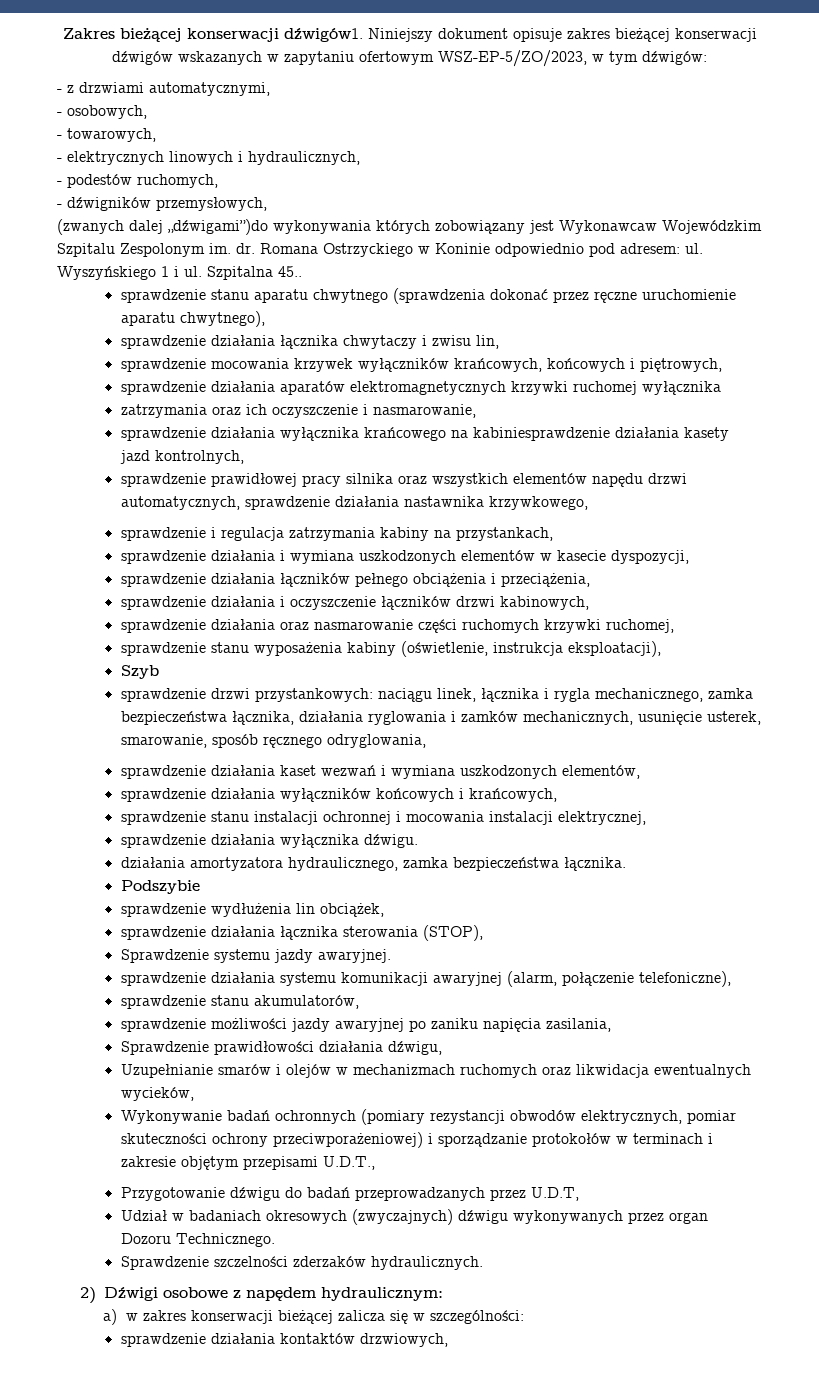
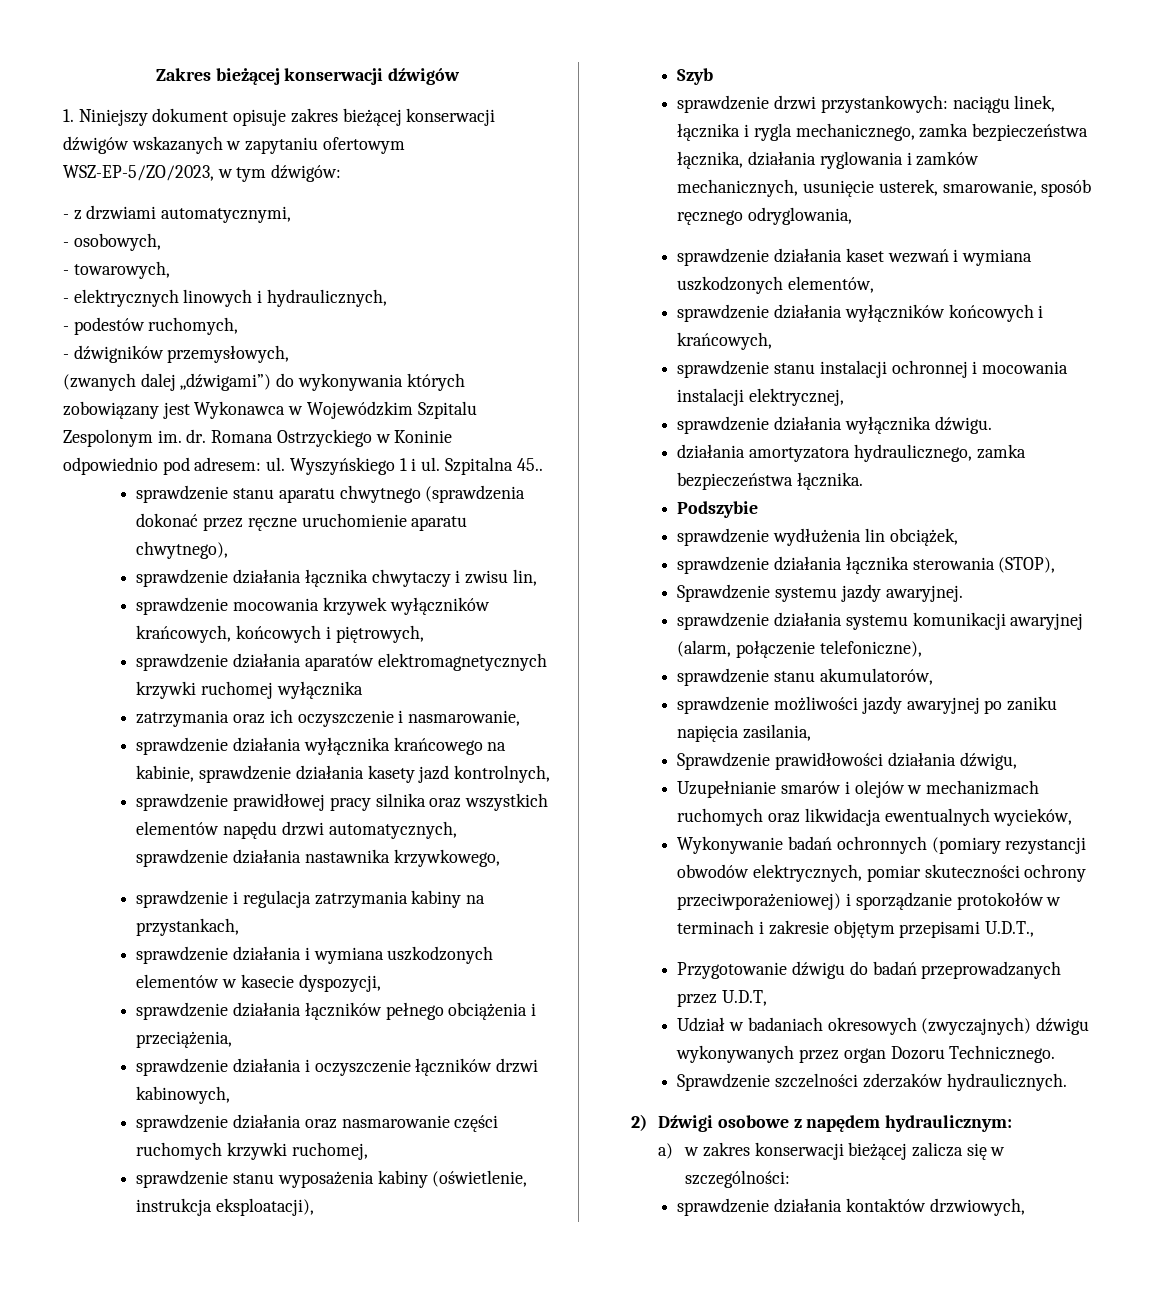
[283,28,363,42] dźwigów1. -> [388,68,461,85] [63,109,74,122] dźwigów // 1.
[168,219,268,235] „dźwigami”)do -> [180,373,295,391] „dźwigami”) do
[559,220,657,234] Wykonawcaw -> [194,401,304,419] Wykonawca w
[472,427,610,441] kabiniesprawdzenie -> [136,765,292,783] kabinie, sprawdzenie

